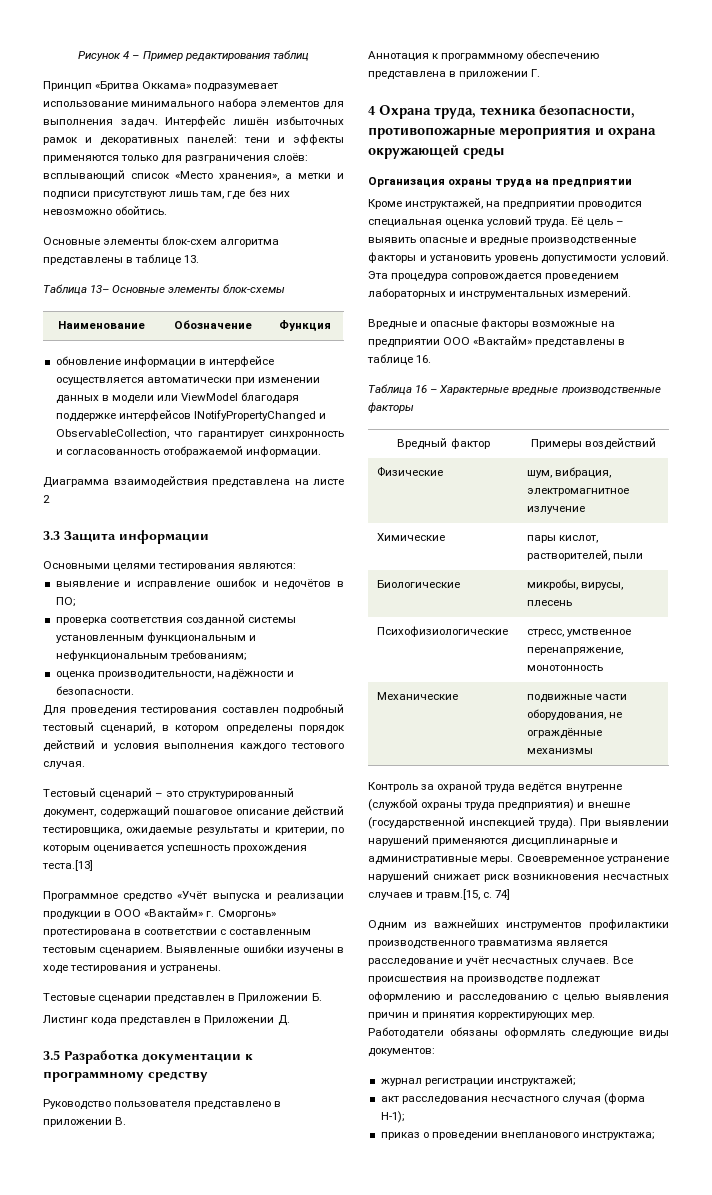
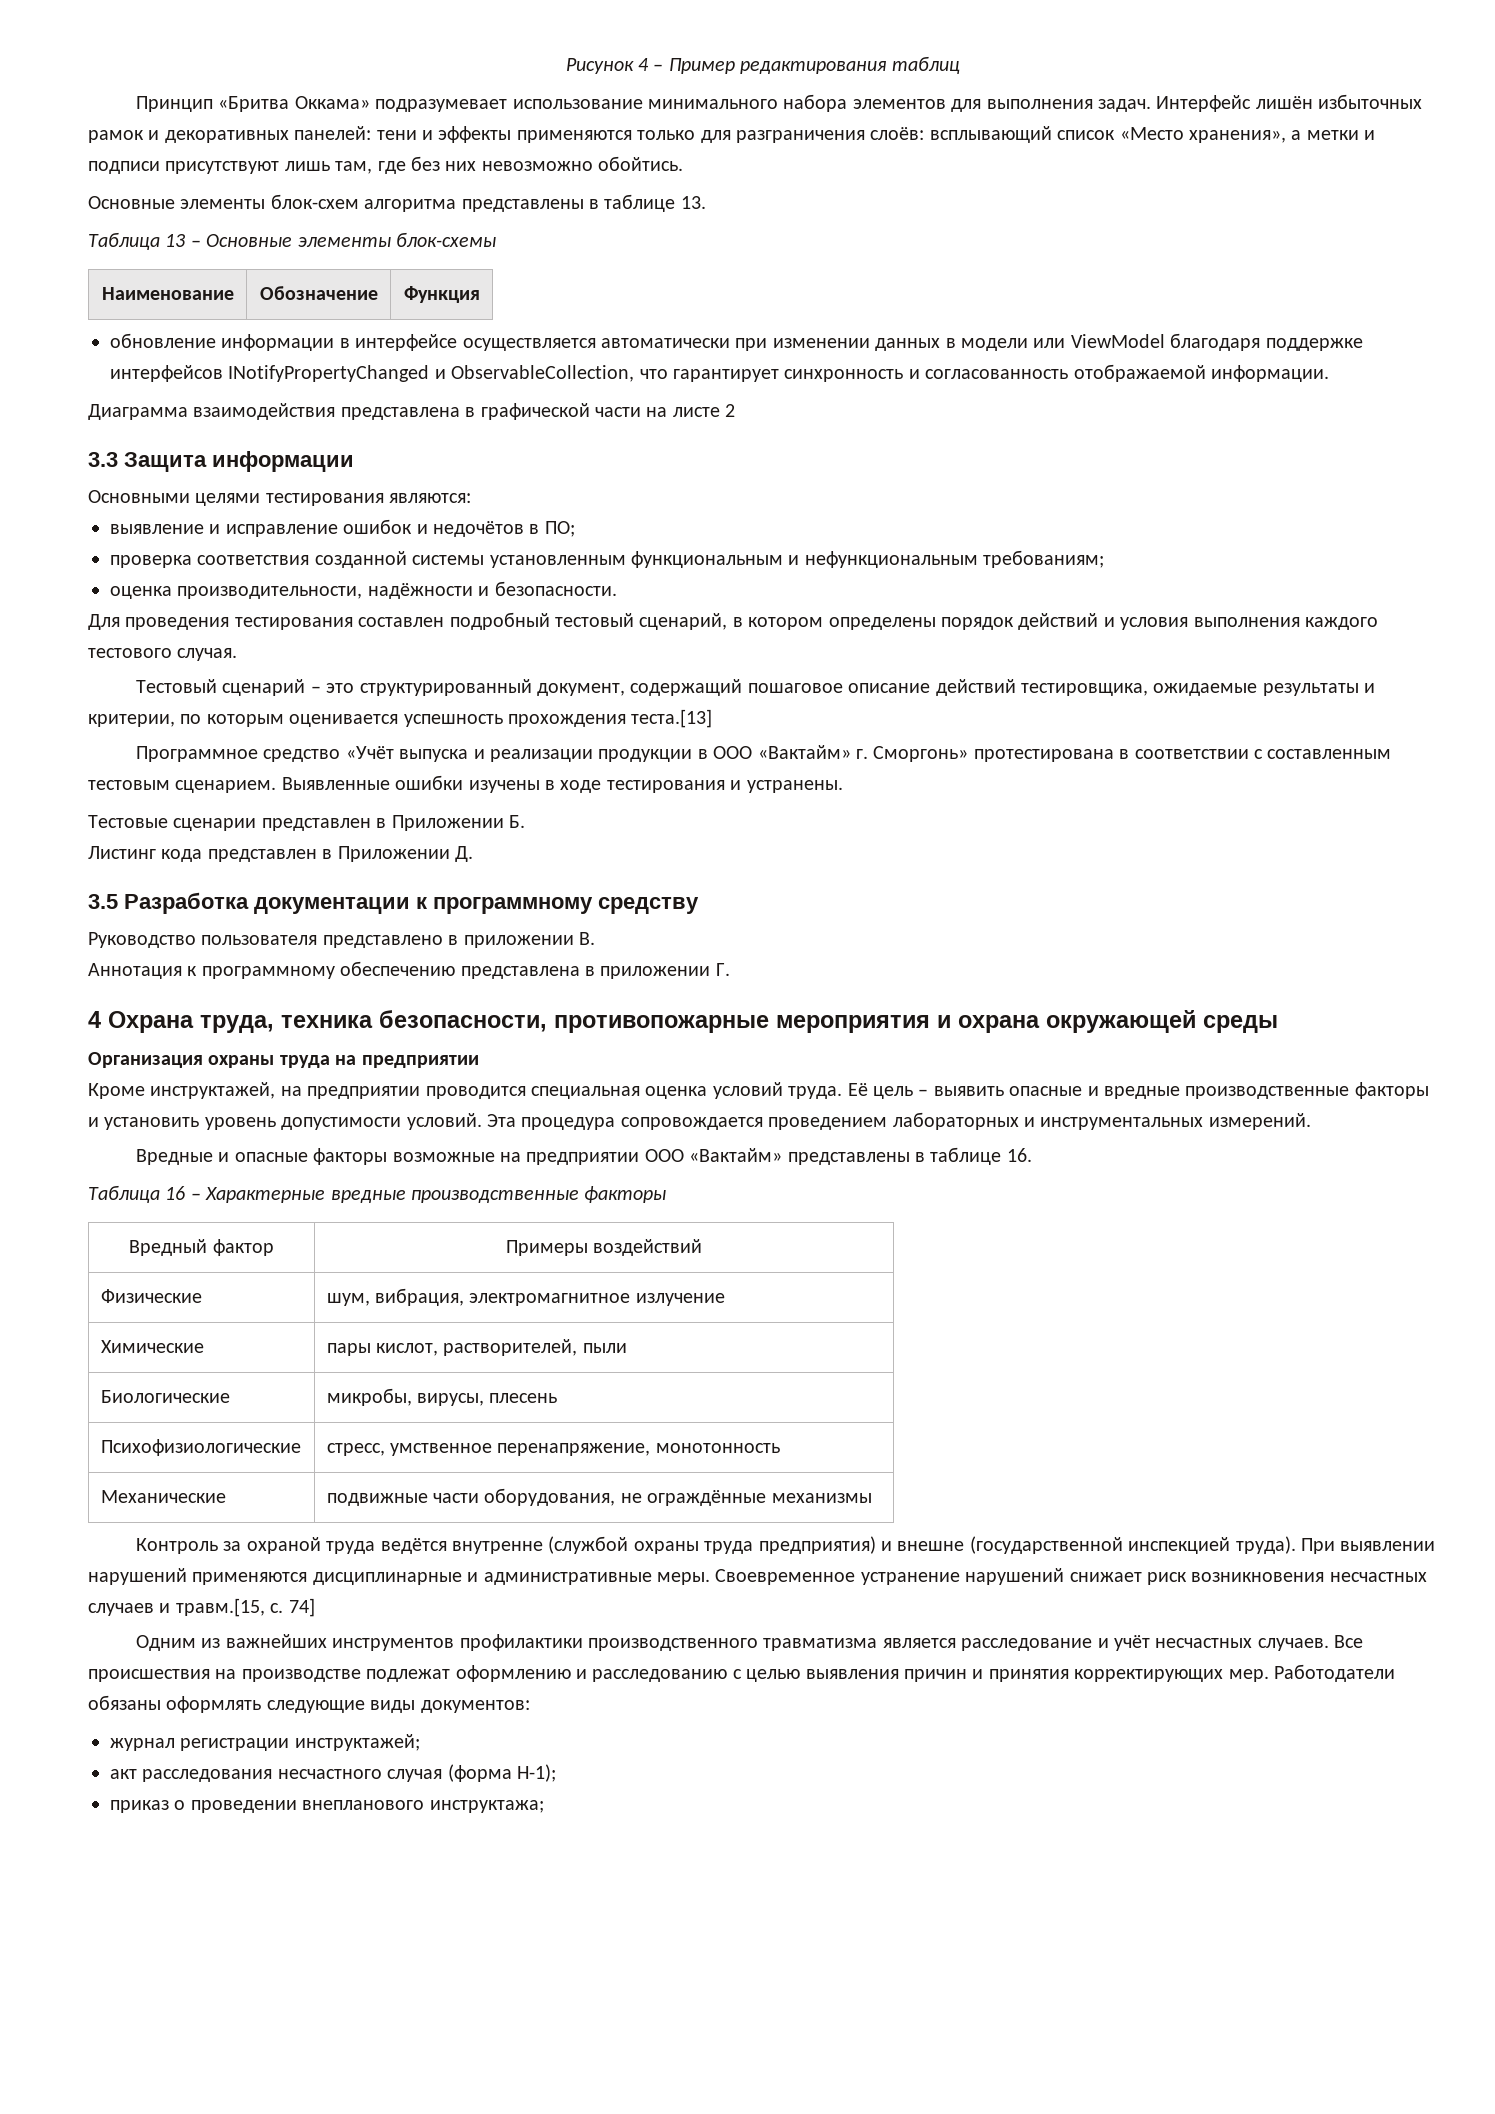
[90,285,110,293] 13– -> [165,234,201,247] 13 –
(290, 483) none -> [465,403,641,420] в графической части

